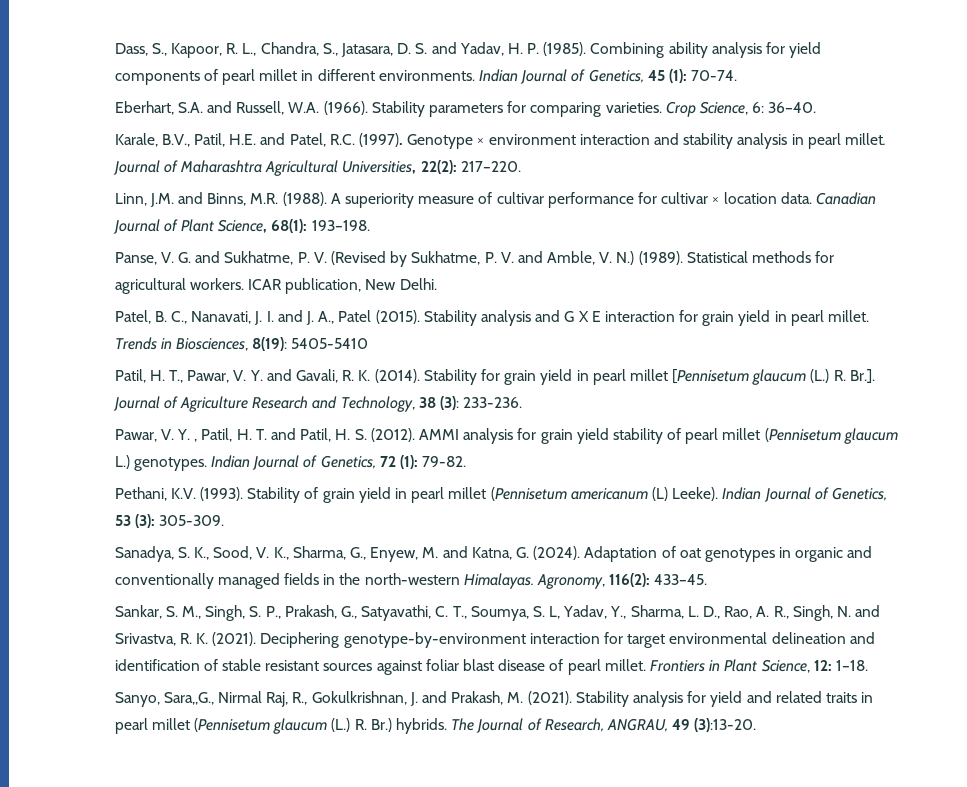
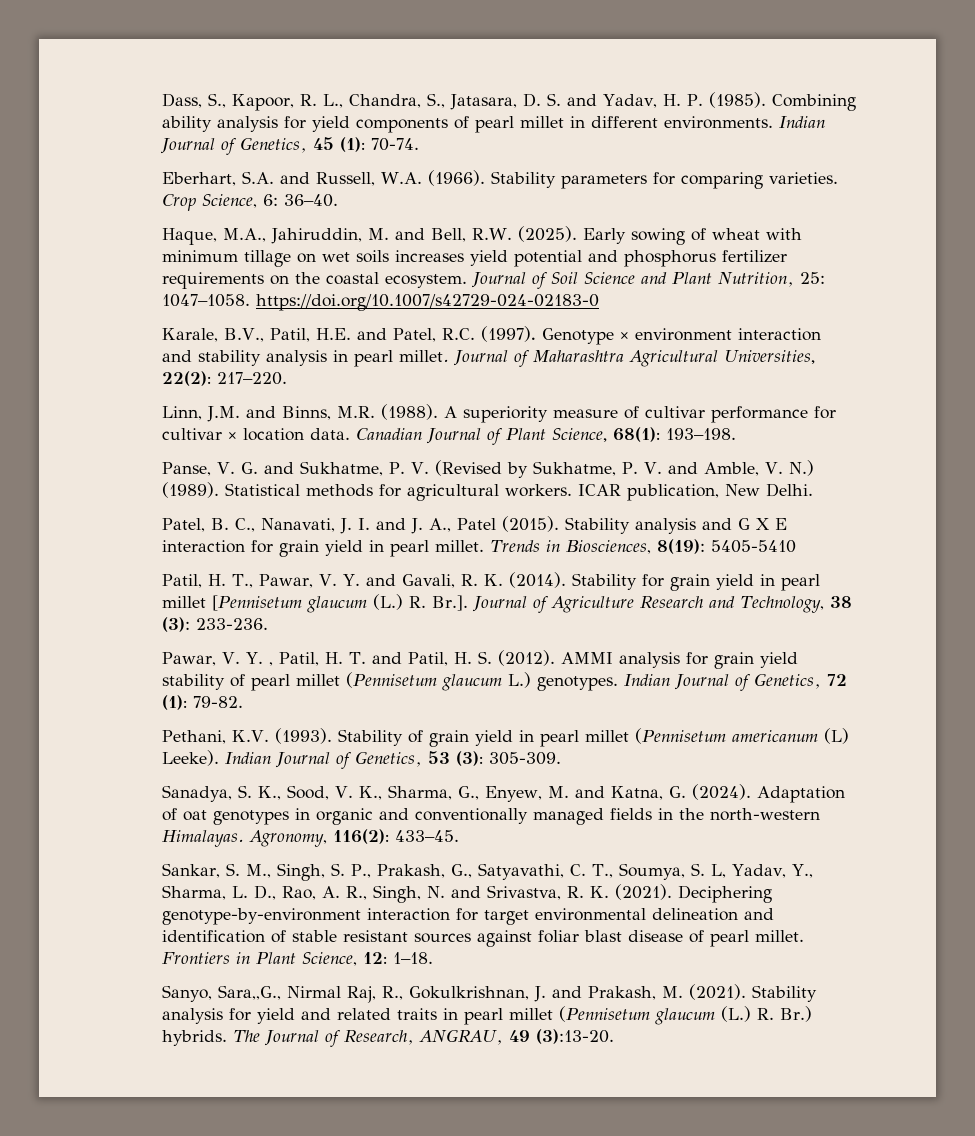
(817, 107) none -> [162,226,803,245] [162,250,788,267] [162,272,826,289] [162,294,600,311] // Haque, M.A., Jahiruddin, M. and Bell, R.W. (2025). Early sowing of wheat with minimum tillage on wet soils increases yield potential and phosphorus fertilizer requirements on the coastal ecosystem. Journal of Soil Science and Plant Nutrition, 25: 1047–1058. https://doi.org/10.1007/s42729-024-02183-0

